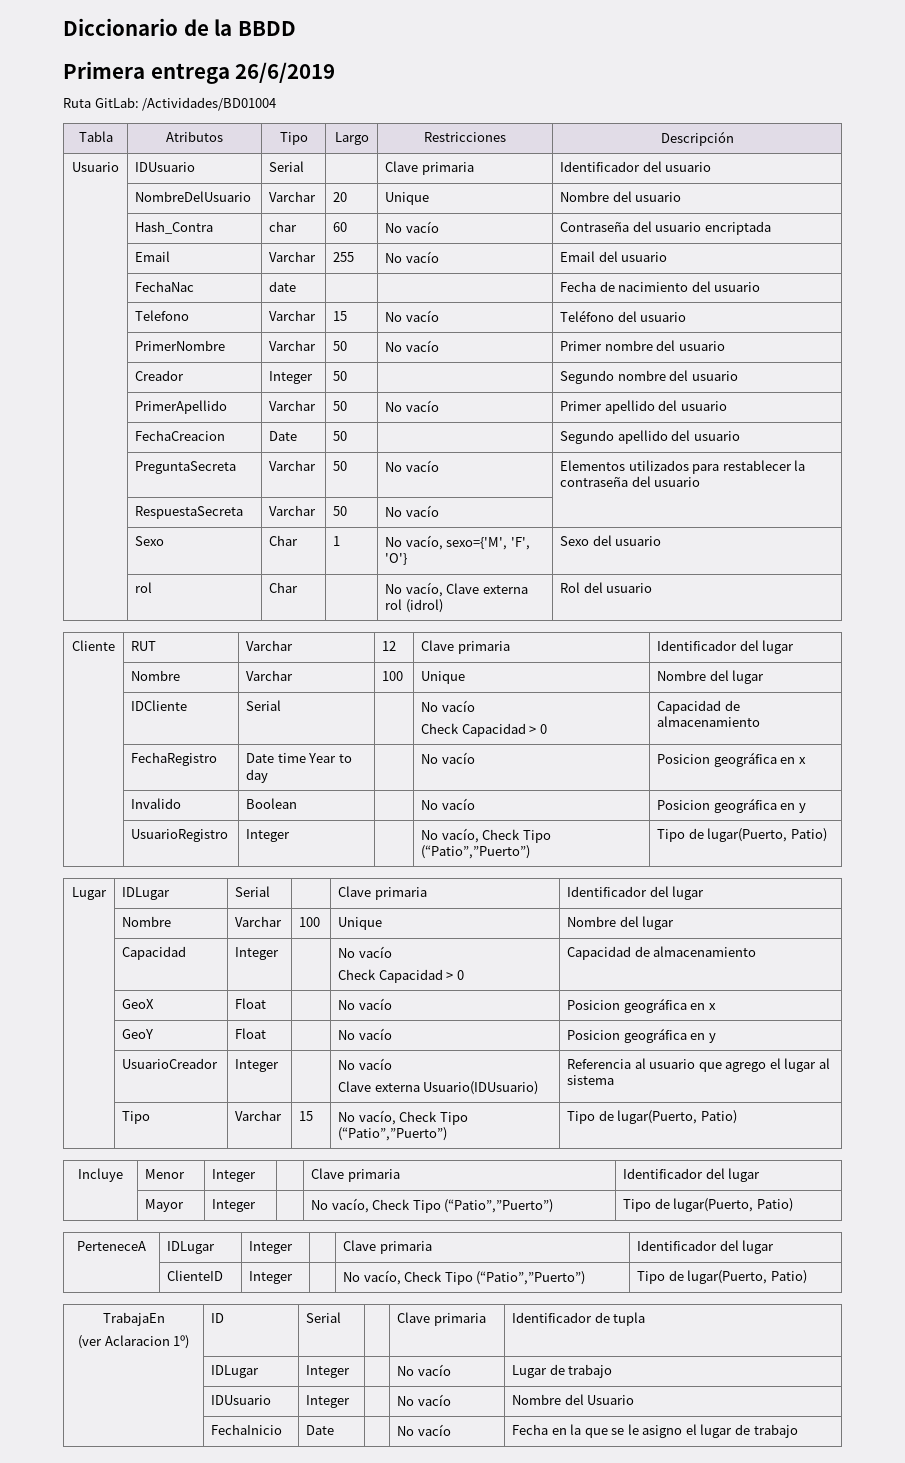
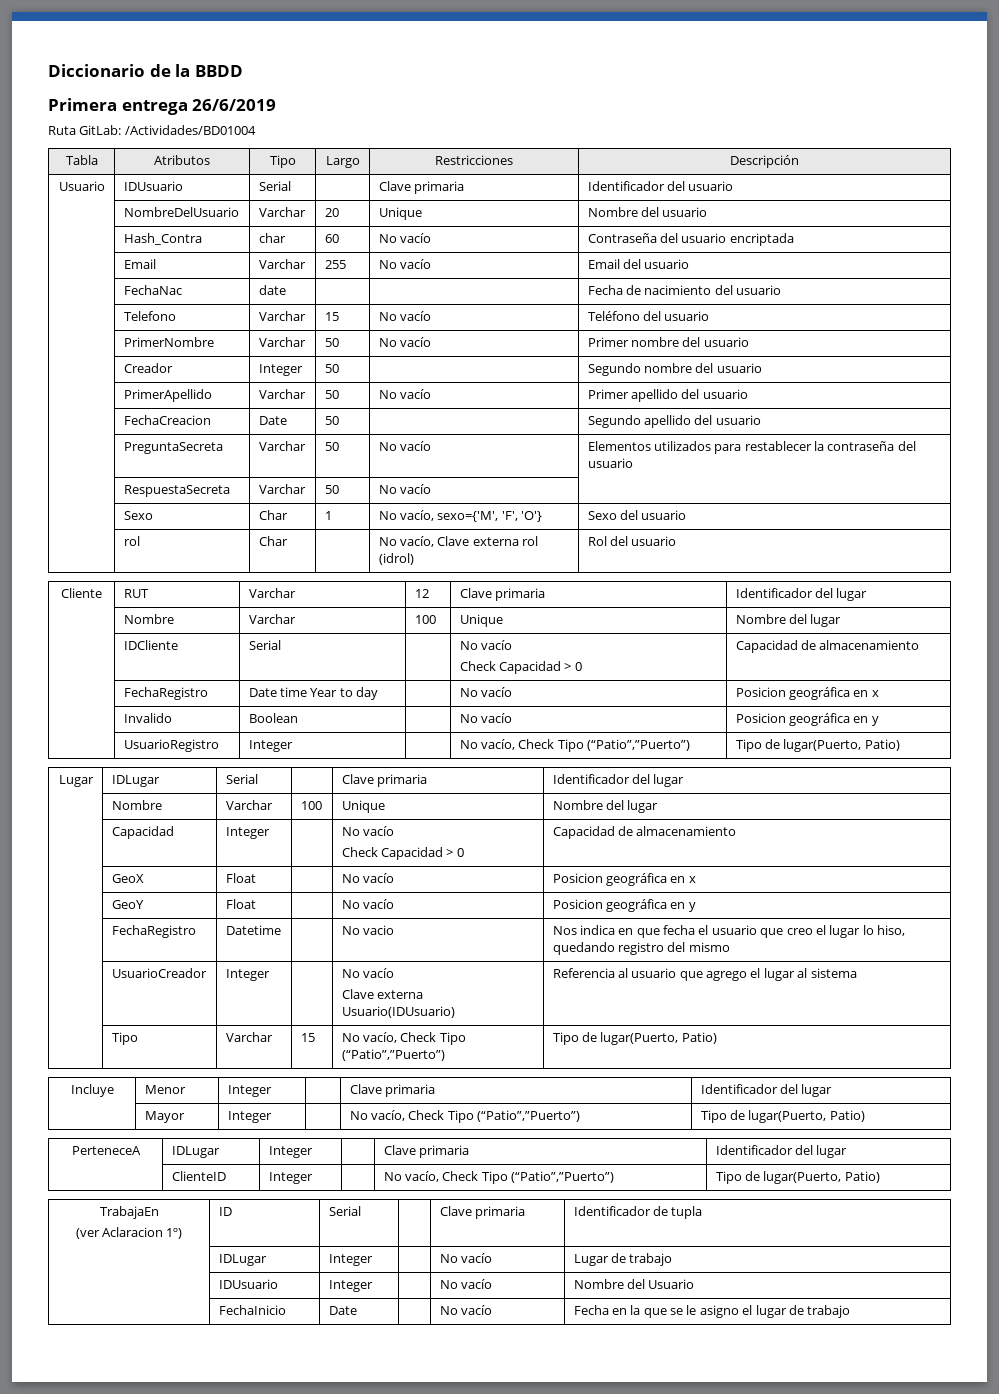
(716, 1038) none -> [111,925,196,938] [225,925,281,935] [341,925,394,935] [552,925,906,938] [552,942,730,955] // | FechaRegistro | Datetime | | No vacio | Nos indica en que fecha el usuario que creo el lugar lo hiso, quedando registro del mismo

